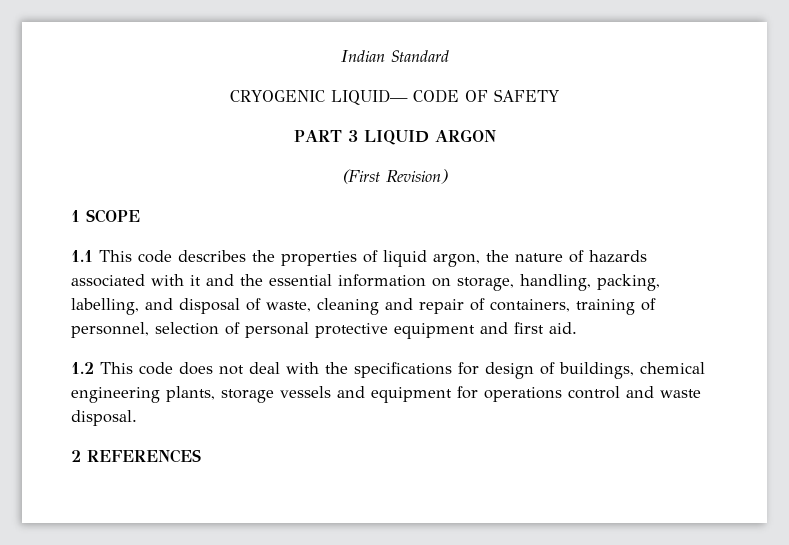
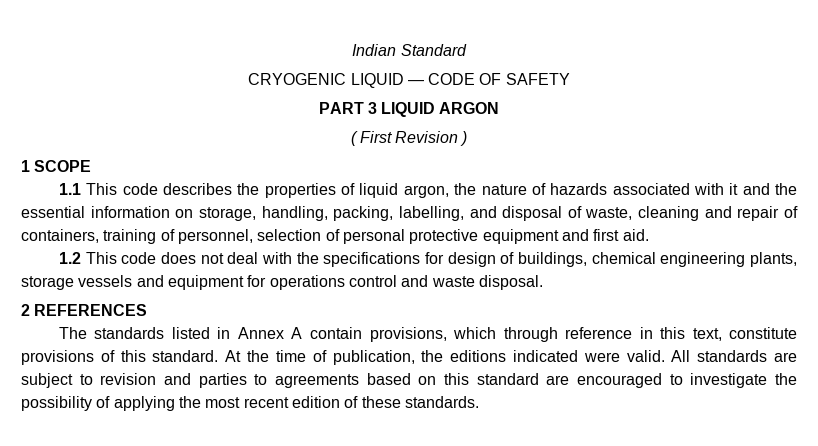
[330,89,408,105] LIQUID— -> [350,73,424,88] LIQUID —
[342,169,448,184] (First Revision) -> [350,131,468,146] ( First Revision )
(201, 456) none -> [58,327,798,342] [21,350,797,365] [21,373,797,388] [21,396,479,411] // The standards listed in Annex A contain provisions, which through reference in this text, constitute provisions of this standard. At the time of publication, the editions indicated were valid. All standards are subject to revision and parties to agreements based on this standard are encouraged to investigate the possibility of applying the most recent edition of these standards.

